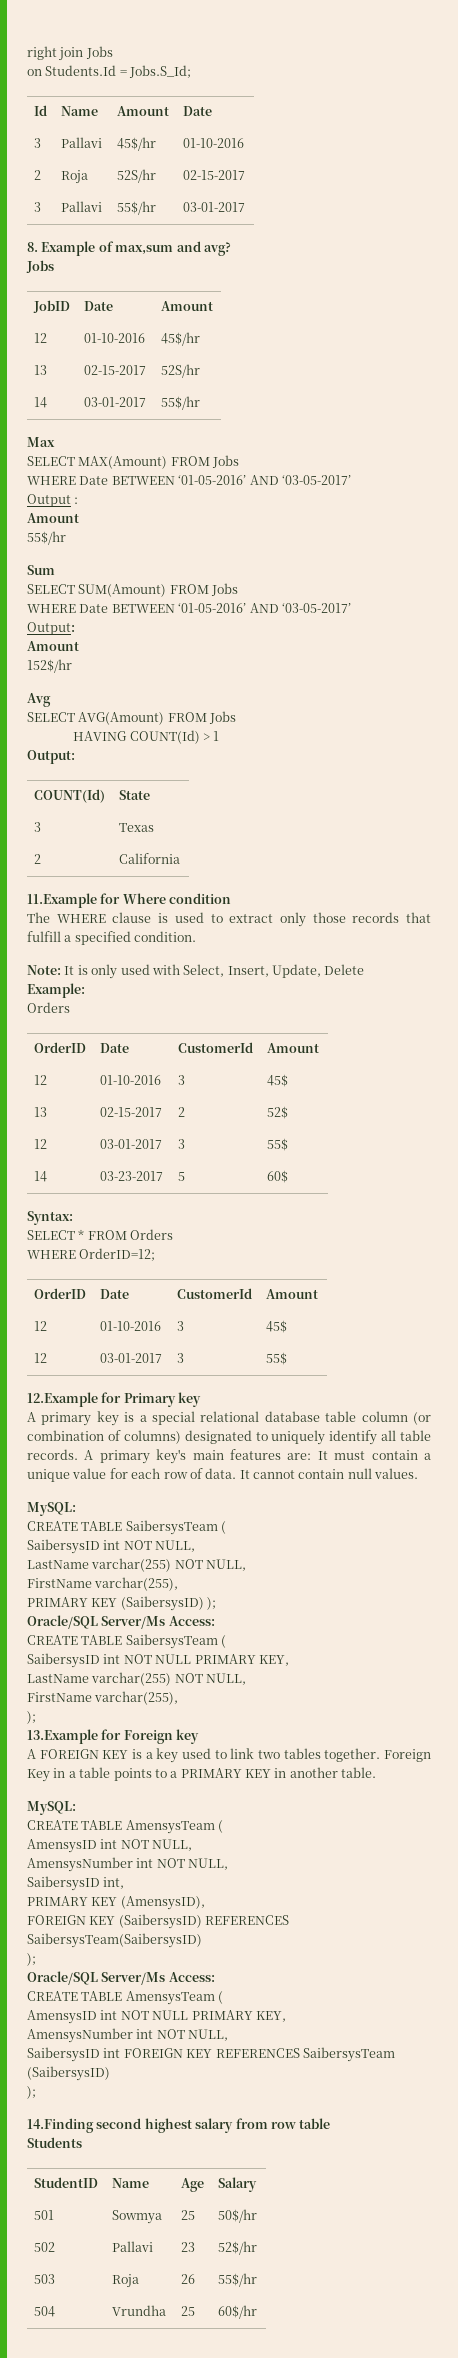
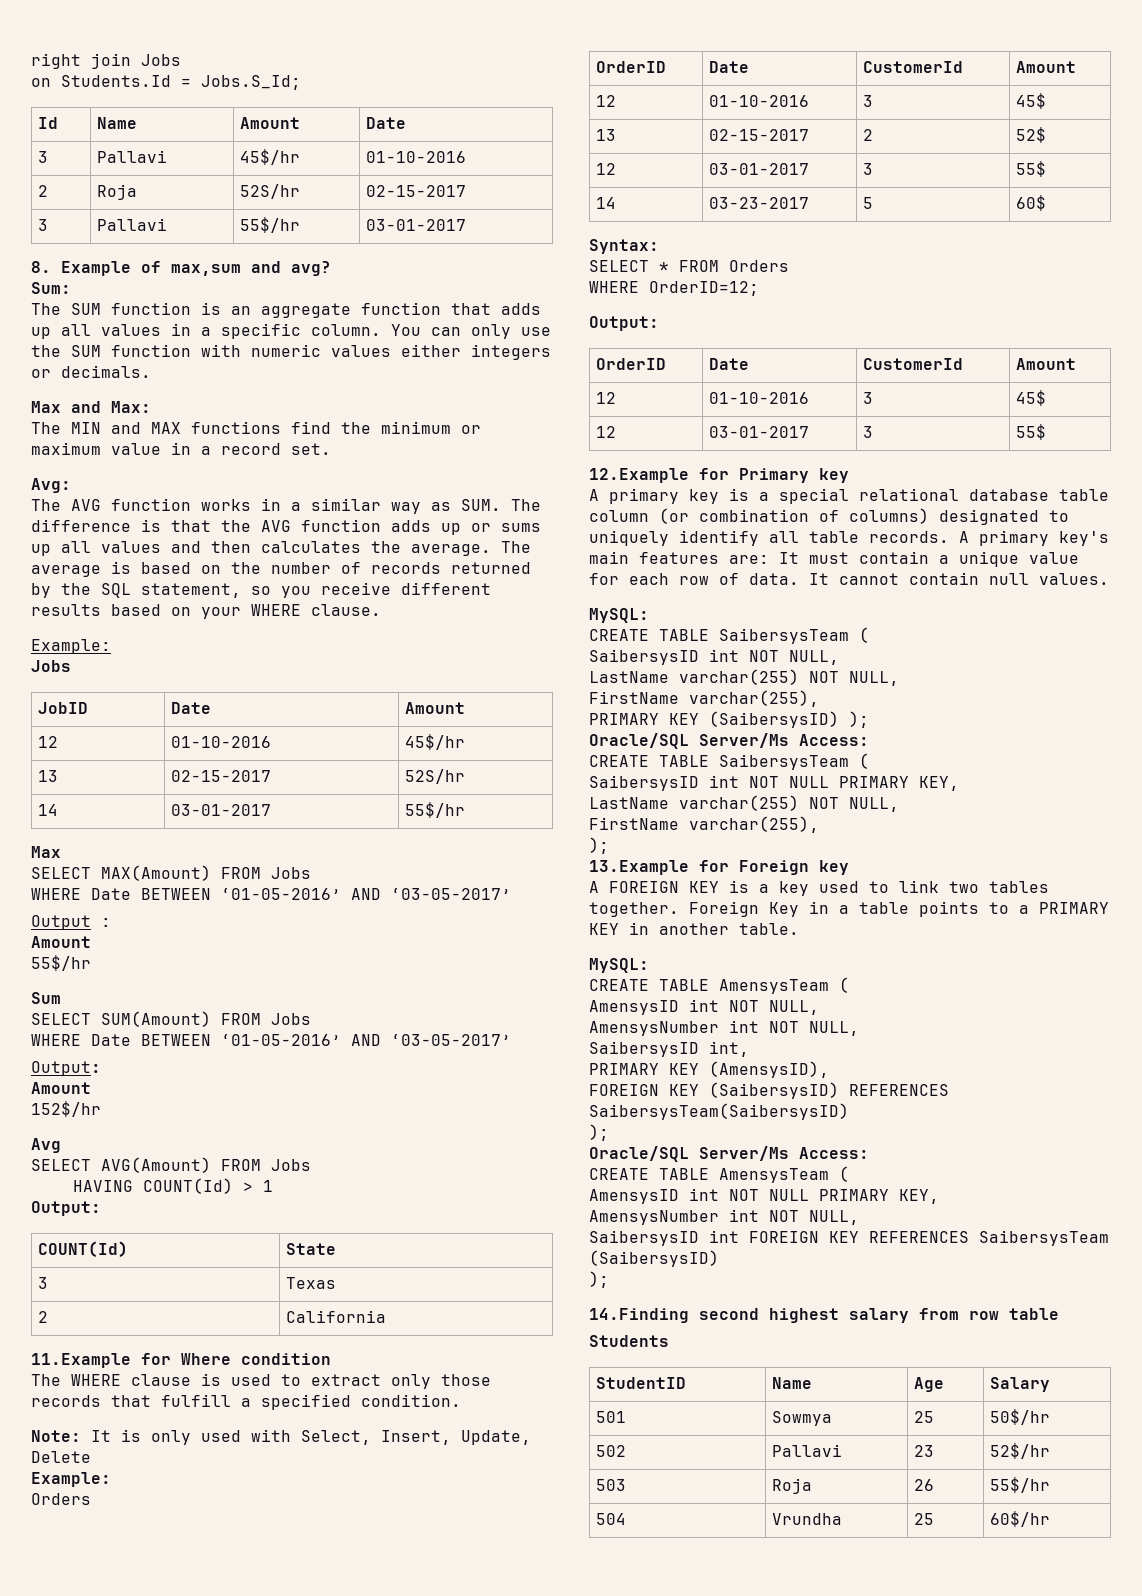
(231, 249) none -> [31,282,71,294] [31,302,541,318] [31,323,551,339] [31,344,551,360] [31,365,151,378] [31,401,151,413] [31,421,481,434] [31,442,331,455] [31,478,71,493] [31,498,541,514] [31,519,541,535] [31,541,531,556] [31,561,531,577] [31,582,491,598] [31,604,381,619] [31,639,111,654] // Sum: // The SUM function is an aggregate function that adds up all values in a specific column. You can only use the SUM function with numeric values either integers or decimals. // Max and Max: // The MIN and MAX functions find the minimum or maximum value in a record set. // Avg: // The AVG function works in a similar way as SUM. The difference is that the AVG function adds up or sums up all values and then calculates the average. The average is based on the number of records returned by the SQL statement, so you receive different results based on your WHERE clause. // Example:
(156, 1254) none -> [589,316,659,331] // Output:

